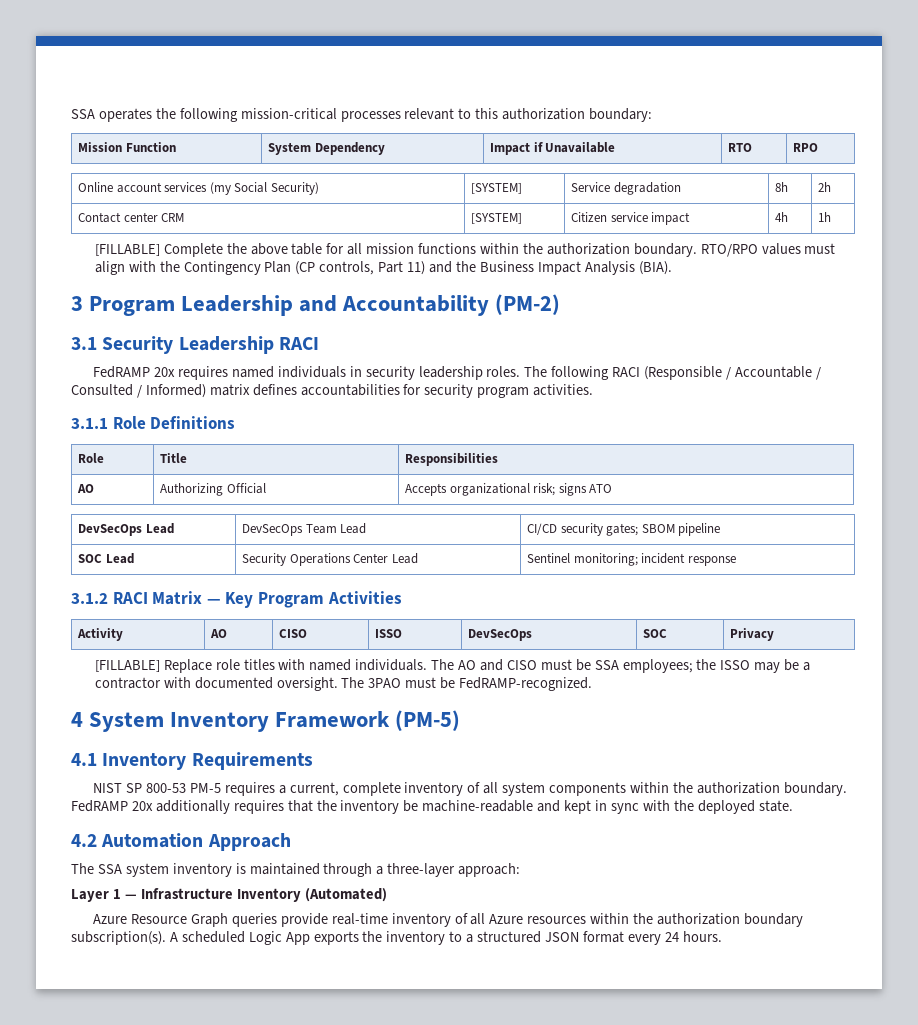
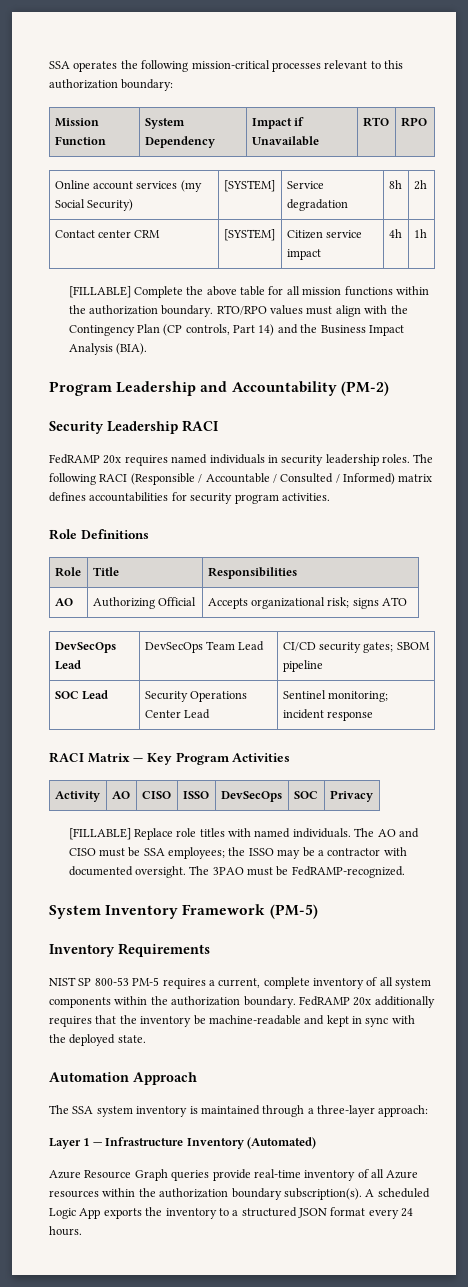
[407,261,426,275] 11) -> [258,324,275,336] 14)
[71,296,83,311] 3 -> (147, 349) none
[71,337,97,350] 3.1 -> (389, 388) none
[71,418,108,429] 3.1.1 -> (330, 497) none
[71,593,108,604] 3.1.2 -> (373, 716) none
[71,712,83,727] 4 -> (405, 872) none
[71,753,97,766] 4.1 -> (318, 911) none
[71,834,97,847] 4.2 -> (146, 1039) none

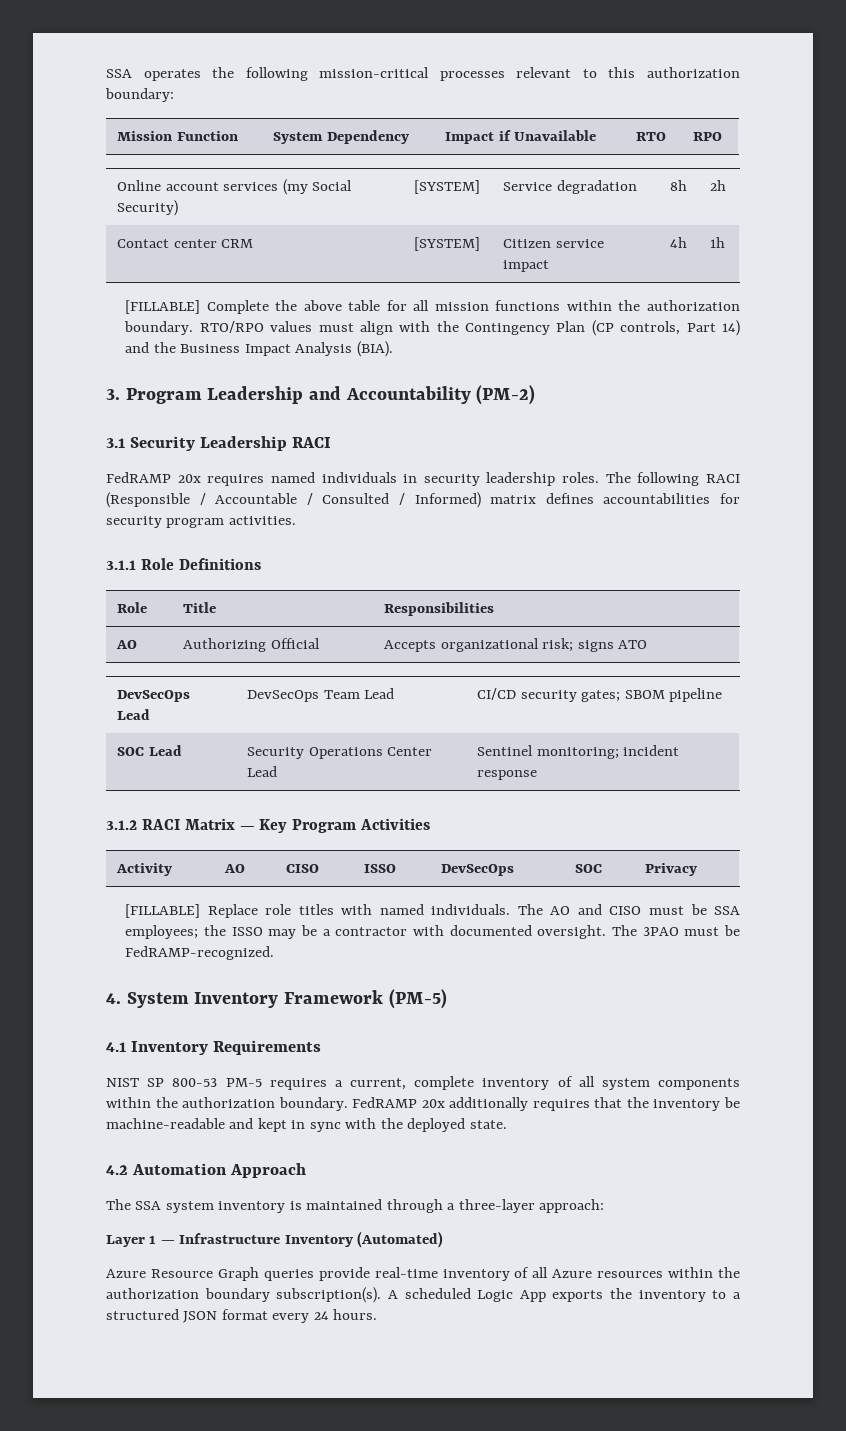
(147, 349) none -> [106,389,120,400] 3.
(389, 388) none -> [106,438,125,448] 3.1
(330, 497) none -> [106,560,136,570] 3.1.1
(373, 716) none -> [106,820,137,830] 3.1.2
(405, 872) none -> [106,993,121,1004] 4.
(318, 911) none -> [106,1042,126,1052] 4.1
(146, 1039) none -> [106,1165,128,1175] 4.2

